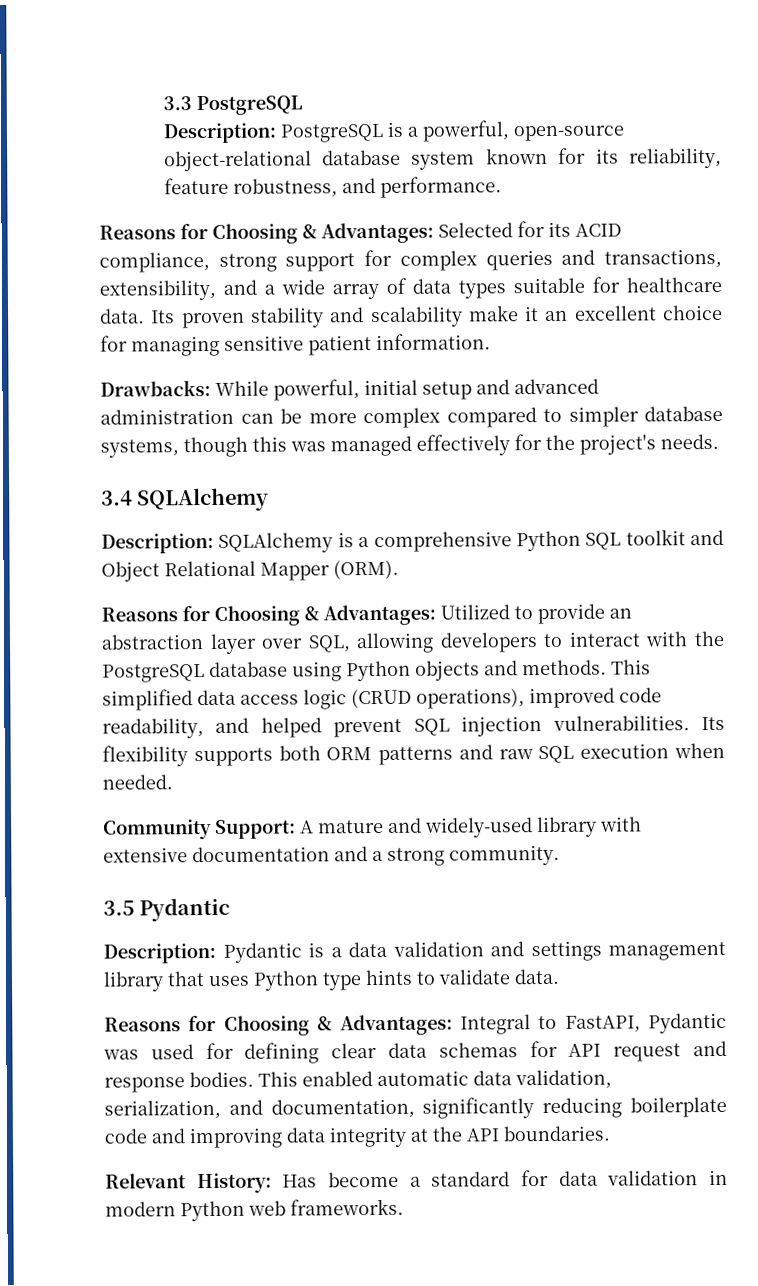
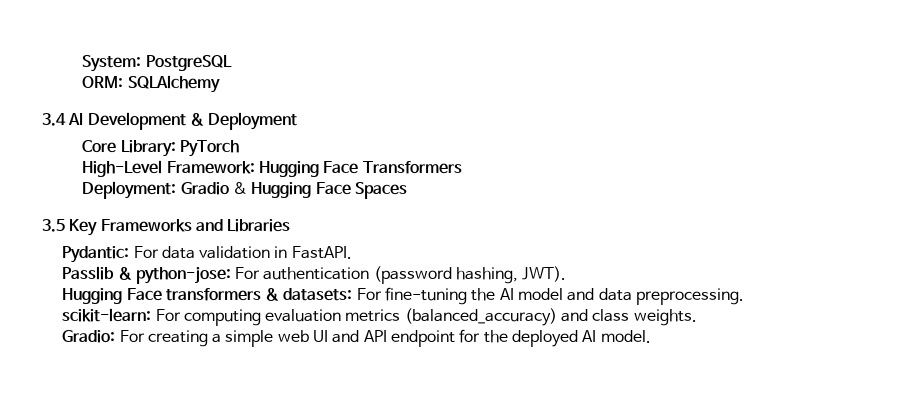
[162,96,192,111] 3.3 -> [82,55,142,72] System:
[162,120,625,144] [163,147,722,172] [163,176,502,198] [99,221,622,244] [99,248,722,273] [99,276,722,301] [100,304,723,329] [100,333,491,357] [100,378,599,401] [100,405,723,429] [100,433,719,458] [101,487,270,512] [101,529,724,554] [101,559,399,582] [101,603,632,626] [101,630,725,655] [102,659,651,683] [102,687,662,711] [102,715,726,739] [102,742,725,767] [102,774,173,790] [103,816,642,840] [103,844,560,866] [103,897,231,922] [103,940,726,964] [103,968,560,992] [104,1012,727,1036] [103,1040,727,1064] [104,1069,612,1093] [104,1096,727,1120] [104,1125,610,1149] [105,1169,729,1194] [105,1198,404,1222] Description: PostgreSQL is a powerful, open-source object-relational database system known for its reliability, feature robustness, and performance. // Reasons for Choosing & Advantages: Selected for its ACID compliance, strong support for complex queries and transactions, extensibility, and a wide array of data types suitable for healthcare data. Its proven stability and scalability make it an excellent choice for managing sensitive patient information. // Drawbacks: While powerful, initial setup and advanced administration can be more complex compared to simpler database systems, though this was managed effectively for the project's needs. // 3.4 SQLAlchemy // Description: SQLAlchemy is a comprehensive Python SQL toolkit and Object Relational Mapper (ORM). // Reasons for Choosing & Advantages: Utilized to provide an abstraction layer over SQL, allowing developers to interact with the PostgreSQL database using Python objects and methods. This simplified data access logic (CRUD operations), improved code readability, and helped prevent SQL injection vulnerabilities. Its flexibility supports both ORM patterns and raw SQL execution when needed. // Community Support: A mature and widely-used library with extensive documentation and a strong community. // 3.5 Pydantic // Description: Pydantic is a data validation and settings management library that uses Python type hints to validate data. // Reasons for Choosing & Advantages: Integral to FastAPI, Pydantic was used for defining clear data schemas for API request and response bodies. This enabled automatic data validation, serialization, and documentation, significantly reducing boilerplate code and improving data integrity at the API boundaries. // Relevant History: Has become a standard for data validation in modern Python web frameworks. -> [82,75,220,93] [42,112,298,130] [82,140,239,157] [82,160,462,177] [82,181,407,199] [42,219,291,236] [62,246,352,263] [62,266,567,284] [62,287,745,305] [62,308,697,326] [62,329,651,347] ORM: SQLAlchemy // 3.4 AI Development & Deployment // Core Library: PyTorch // High-Level Framework: Hugging Face Transformers // Deployment: Gradio & Hugging Face Spaces // 3.5 Key Frameworks and Libraries // Pydantic: For data validation in FastAPI. // Passlib & python-jose: For authentication (password hashing, JWT). // Hugging Face transformers & datasets: For fine-tuning the AI model and data preprocessing. // scikit-learn: For computing evaluation metrics (balanced_accuracy) and class weights. // Gradio: For creating a simple web UI and API endpoint for the deployed AI model.

